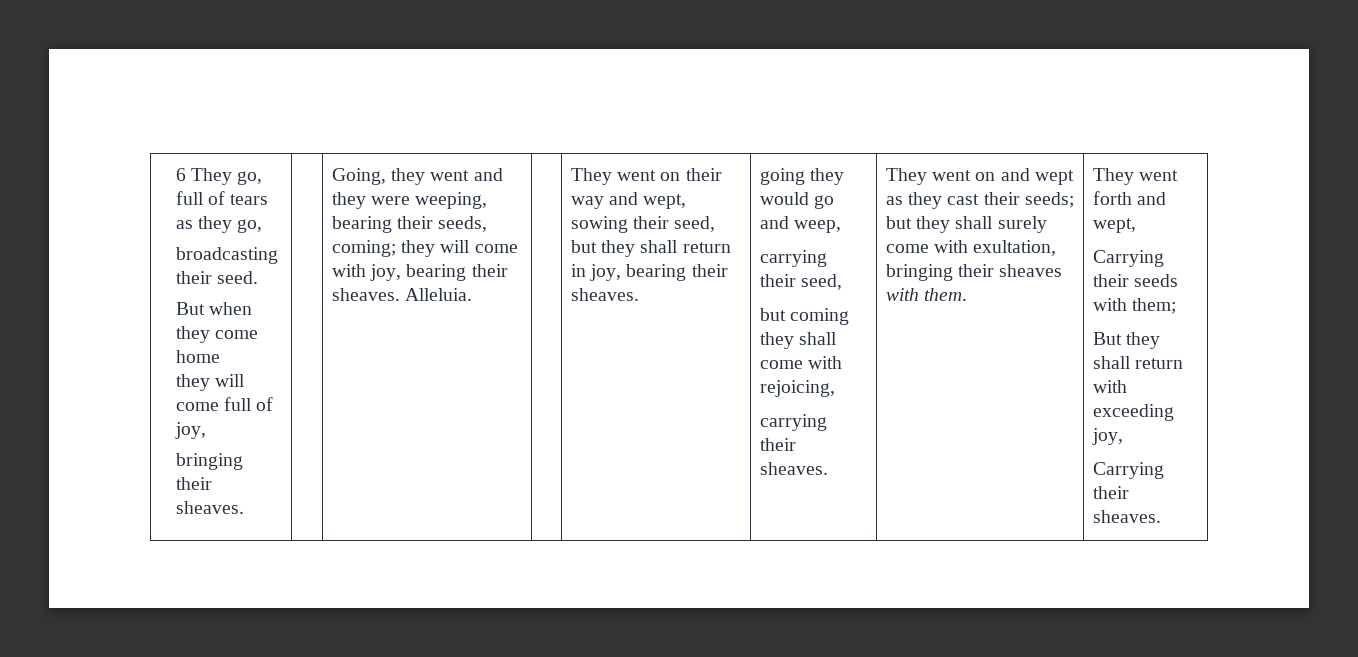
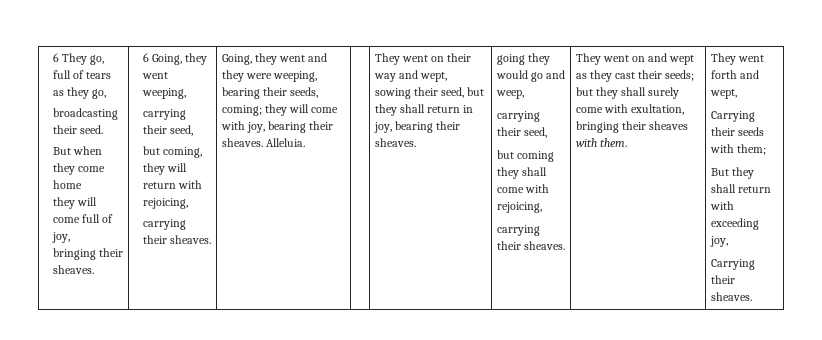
(244, 507) none -> [142,53,208,65] [141,72,168,79] [141,88,186,99] [142,109,186,120] [142,125,193,136] [142,146,202,158] [142,163,187,175] [142,180,202,189] [142,198,188,209] [142,219,186,230] [142,235,211,244] 6 Going, they went weeping, // carrying their seed, // but coming, they will return with rejoicing, // carrying their sheaves.

